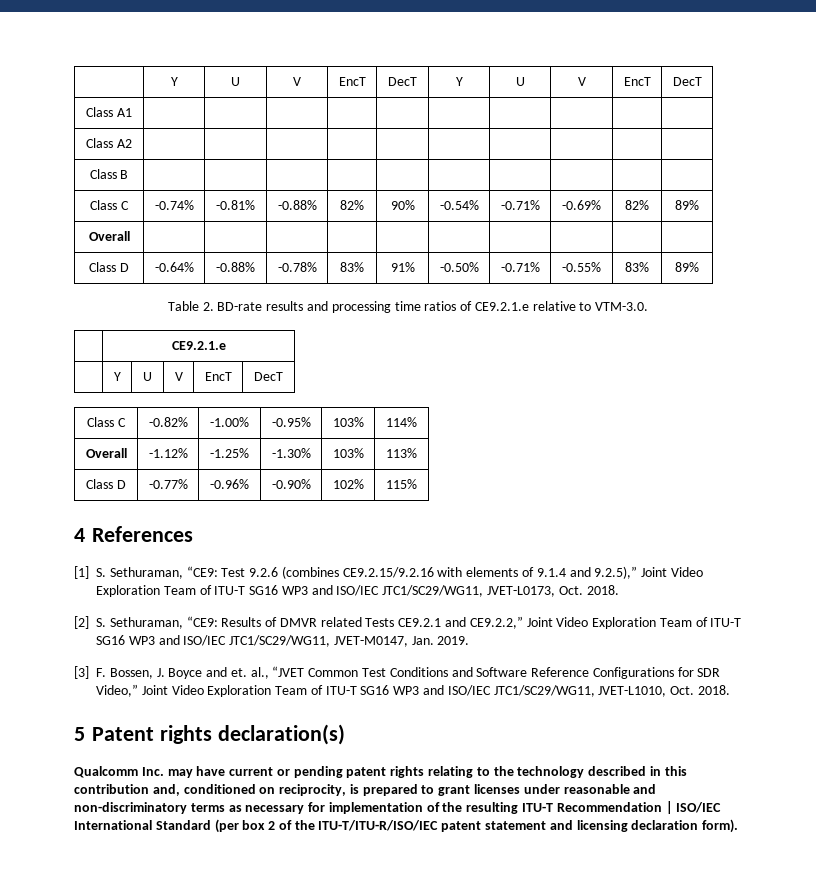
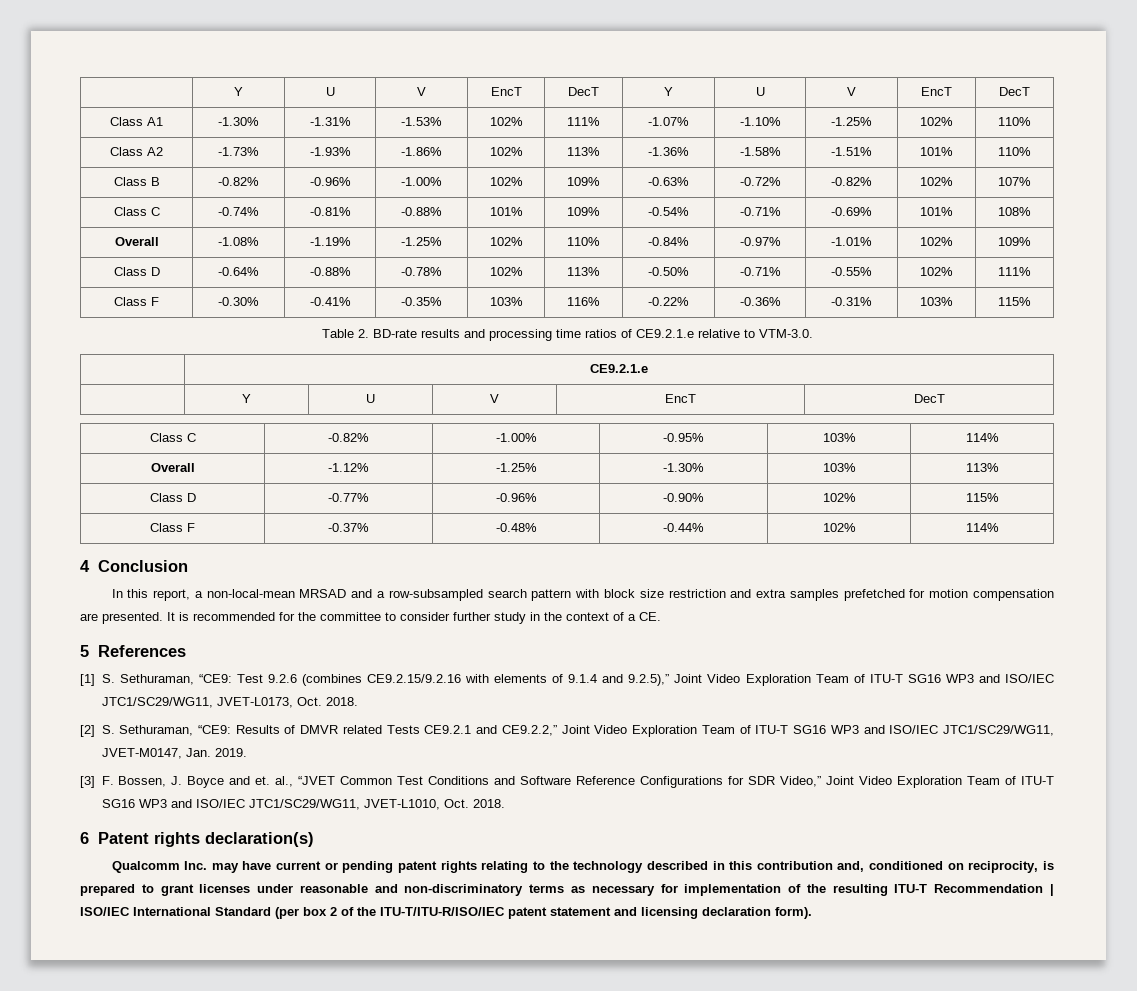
[86,138,132,148] [89,169,129,179] | | | | | | | | | // Class A2 | | | | | | | | | | // Class B | | | | | | | | | | -> [218,117,259,126] [309,117,351,126] [401,117,442,126] [489,117,523,126] [567,117,600,126] [648,117,689,126] [739,117,781,126] [831,117,872,126] [920,117,953,126] [998,117,1031,126] [110,147,163,156] [218,147,259,156] [309,147,351,156] [401,147,442,156] [489,147,523,156] [567,147,600,156] [648,147,689,156] [739,147,781,156] [831,147,872,156] [920,147,953,156] [998,147,1031,156] [113,177,160,186] [218,177,259,186] [309,177,351,186] [401,177,442,186] [489,177,523,186] [567,177,600,186] [648,177,689,186] [739,177,781,186] [831,177,872,186] [920,177,953,186] [998,177,1031,186] -1.30% | -1.31% | -1.53% | 102% | 111% | -1.07% | -1.10% | -1.25% | 102% | 110% // Class A2 | -1.73% | -1.93% | -1.86% | 102% | 113% | -1.36% | -1.58% | -1.51% | 101% | 110% // Class B | -0.82% | -0.96% | -1.00% | 102% | 109% | -0.63% | -0.72% | -0.82% | 102% | 107%
[340,200,364,210] [390,200,415,210] 82% | 90% -> [489,207,523,216] [567,207,600,216] 101% | 109%
[625,200,649,210] [675,200,699,210] [88,231,130,241] 82% | 89% // Overall | | | | | | | | | | -> [920,207,953,216] [998,207,1031,216] [114,237,159,246] [218,237,259,246] [309,237,351,246] [401,237,442,246] [489,237,523,246] [567,237,600,246] [648,237,689,246] [739,237,781,246] [831,237,872,246] [920,237,953,246] [998,237,1031,246] 101% | 108% // Overall | -1.08% | -1.19% | -1.25% | 102% | 110% | -0.84% | -0.97% | -1.01% | 102% | 109%
[340,262,364,272] [390,262,415,272] 83% | 91% -> [489,267,523,276] [567,267,600,276] 102% | 113%
[625,262,649,272] [675,262,699,272] 83% | 89% -> [920,267,953,276] [998,267,1031,276] [114,297,159,306] [218,297,259,306] [309,297,351,306] [401,297,442,306] [489,297,523,306] [567,297,600,306] [648,297,689,306] [739,297,781,306] [831,297,872,306] [920,297,953,306] [998,297,1031,306] 102% | 111% // Class F | -0.30% | -0.41% | -0.35% | 103% | 116% | -0.22% | -0.36% | -0.31% | 103% | 115%
[74,528,85,542] // 4 -> [150,523,195,532] [328,523,369,532] [495,523,537,532] [663,523,704,532] [822,523,856,532] [965,523,999,532] [80,560,189,572] [111,589,1054,601] [80,612,661,624] [80,645,89,657] // Class F | -0.37% | -0.48% | -0.44% | 102% | 114% // 4 Conclusion // In this report, a non-local-mean MRSAD and a row-subsampled search pattern with block size restriction and extra samples prefetched for motion compensation are presented. It is recommended for the committee to consider further study in the context of a CE. // 5
[74,727,85,741] 5 -> [80,832,89,844] 6

